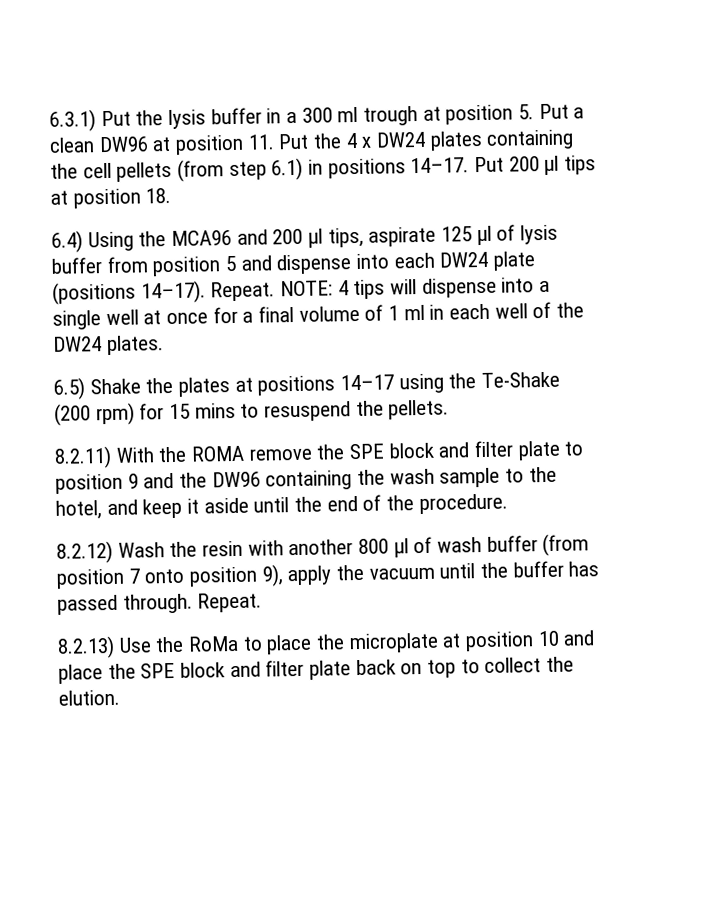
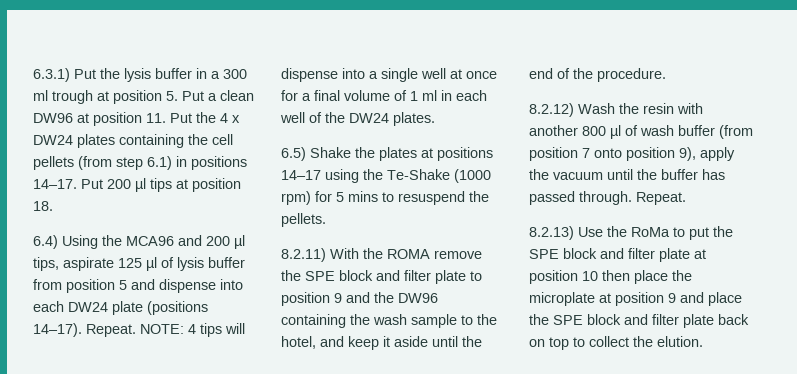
[54,403,91,426] (200 -> [454,169,491,183] (1000
[169,403,191,420] 15 -> [336,192,344,202] 5
(263, 643) none -> [689,226,733,240] [529,248,706,262] [529,270,630,284] put the SPE block and filter plate at position 10 then
[537,630,560,647] 10 -> [668,293,676,303] 9

